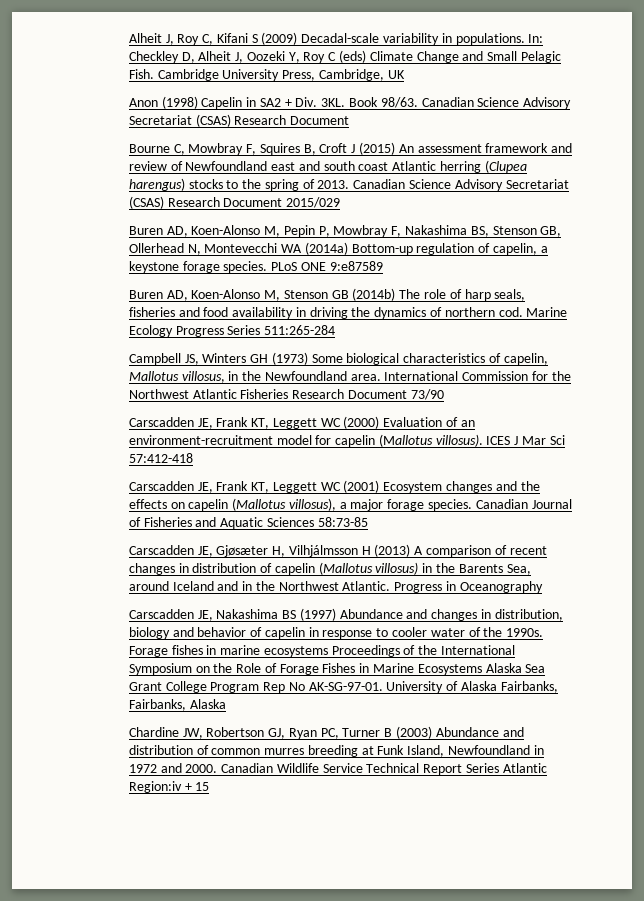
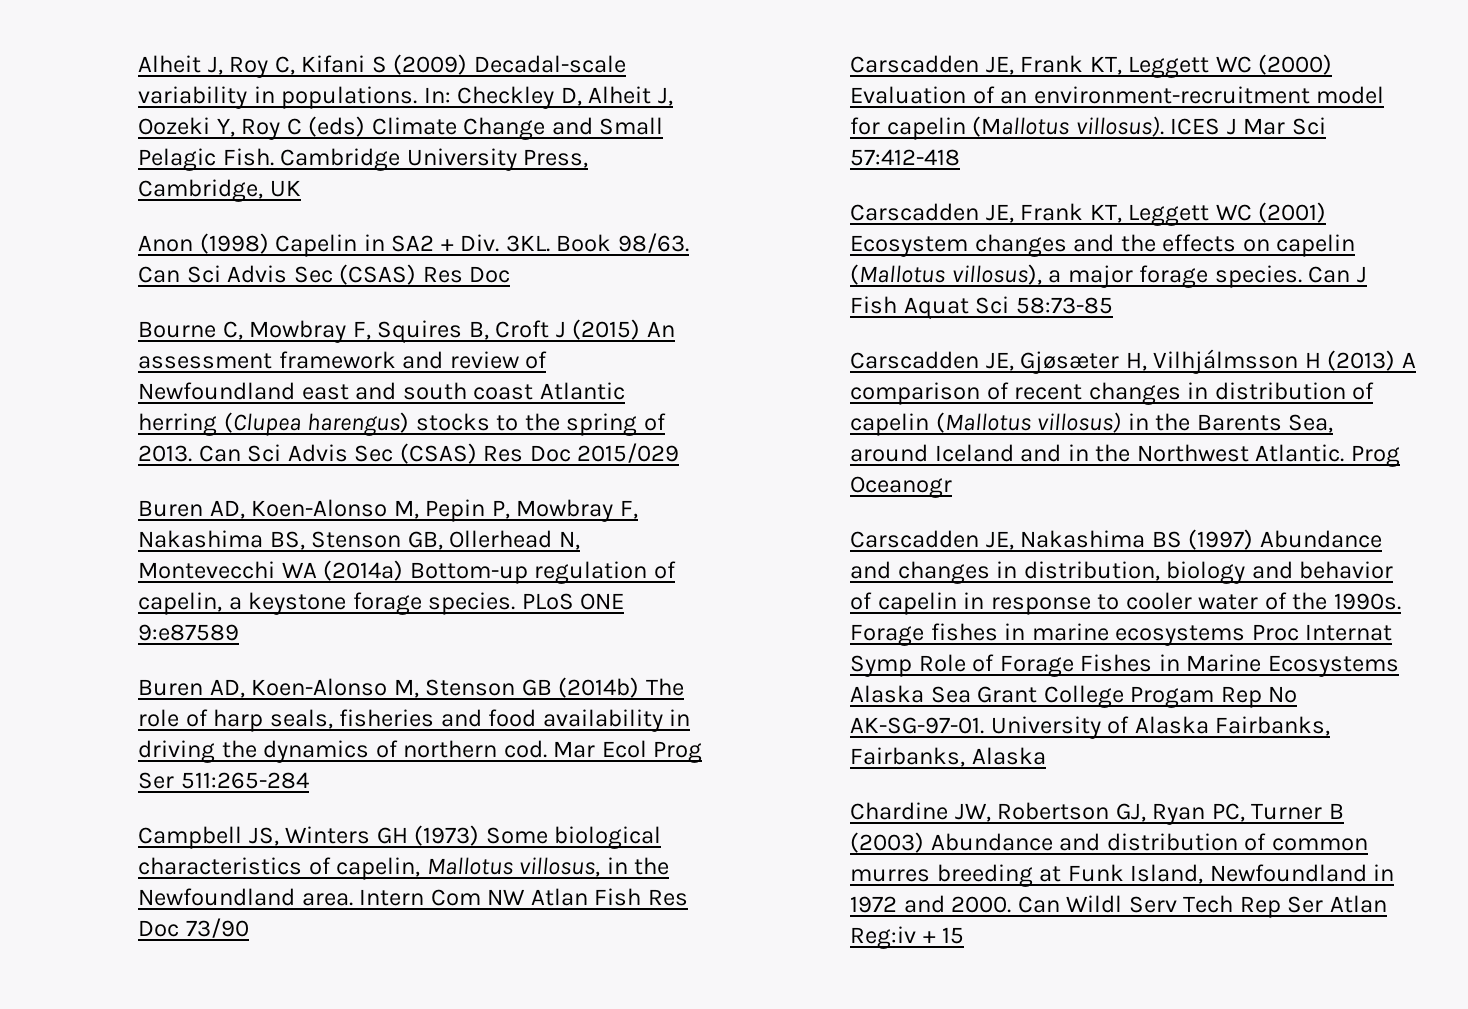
[421,97,572,109] [128,114,350,127] Canadian Science Advisory Secretariat (CSAS) Research Document -> [138,264,511,285] Can Sci Advis Sec (CSAS) Res Doc
[353,179,569,191] [128,196,283,209] Canadian Science Advisory Secretariat (CSAS) Research Document -> [198,443,571,464] Can Sci Advis Sec (CSAS) Res Doc
[526,307,568,317] [128,325,261,337] Marine Ecology Progress Series -> [553,740,703,763] [138,772,175,789] Mar Ecol Prog Ser
[384,371,571,381] [128,389,407,399] International Commission for the Northwest Atlantic Fisheries Research Document -> [359,888,688,906] [138,920,180,937] Intern Com NW Atlan Fish Res Doc
[475,499,572,509] [128,517,314,529] Canadian Journal of Fisheries and Aquatic Sciences -> [1308,266,1367,283] [850,296,1010,319] Can J Fish Aquat Sci
[394,581,543,593] Progress in Oceanography -> [1350,445,1400,467] [850,476,953,498] Prog Oceanogr
[331,645,516,657] [128,663,233,675] Proceedings of the International Symposium on the -> [1251,624,1393,641] [850,655,913,677] Proc Internat Symp
[210,682,260,693] Program -> [1130,686,1215,708] Progam
[221,763,547,775] [128,781,182,793] Canadian Wildlife Service Technical Report Series Atlantic Region:iv -> [1017,895,1387,918] [850,926,917,949] Can Wildl Serv Tech Rep Ser Atlan Reg:iv

